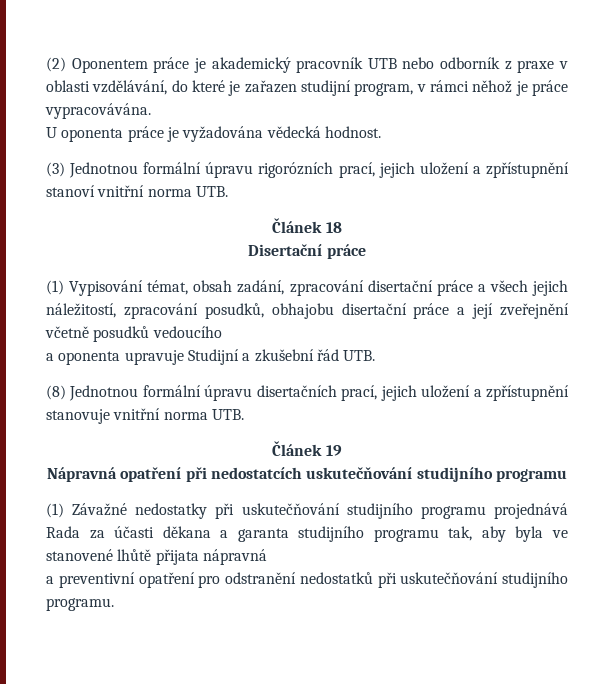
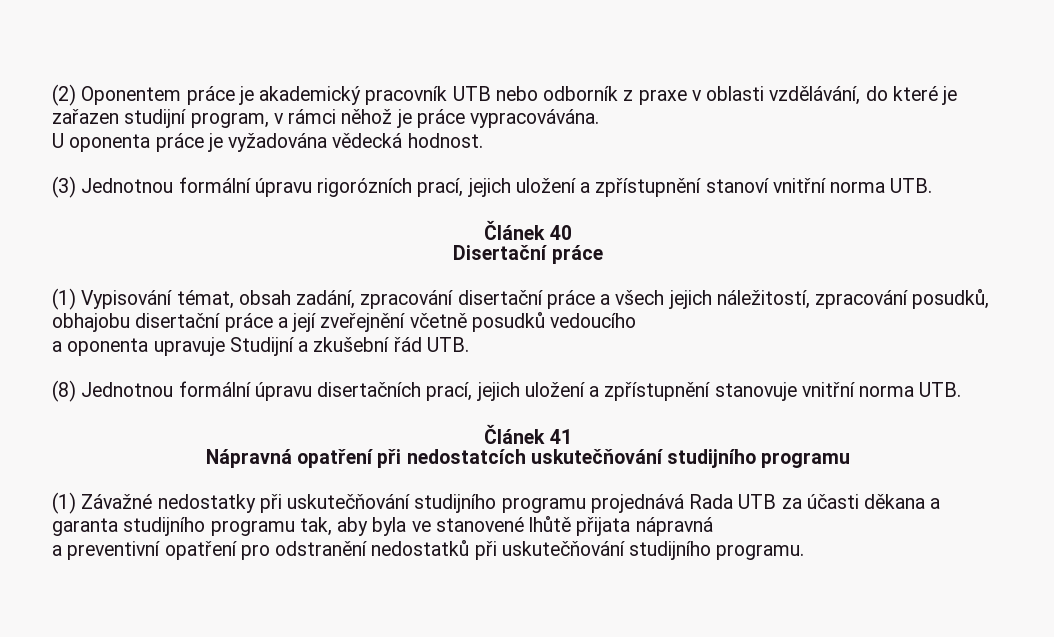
[325,222,342,233] 18 -> [549,225,572,240] 40
[325,445,342,456] 19 -> [549,429,572,444] 41
(80, 532) none -> [738,494,777,509] UTB

